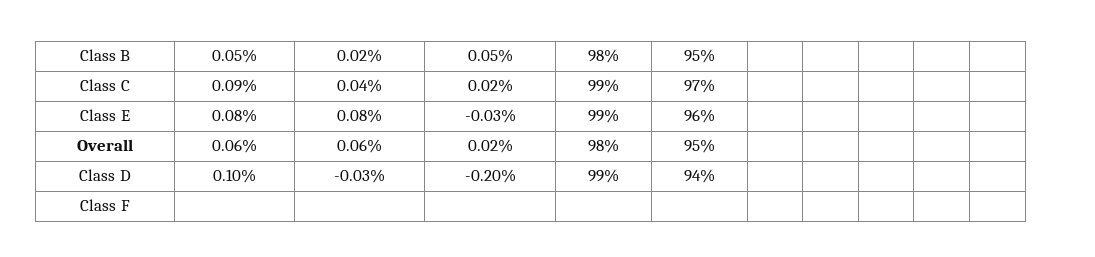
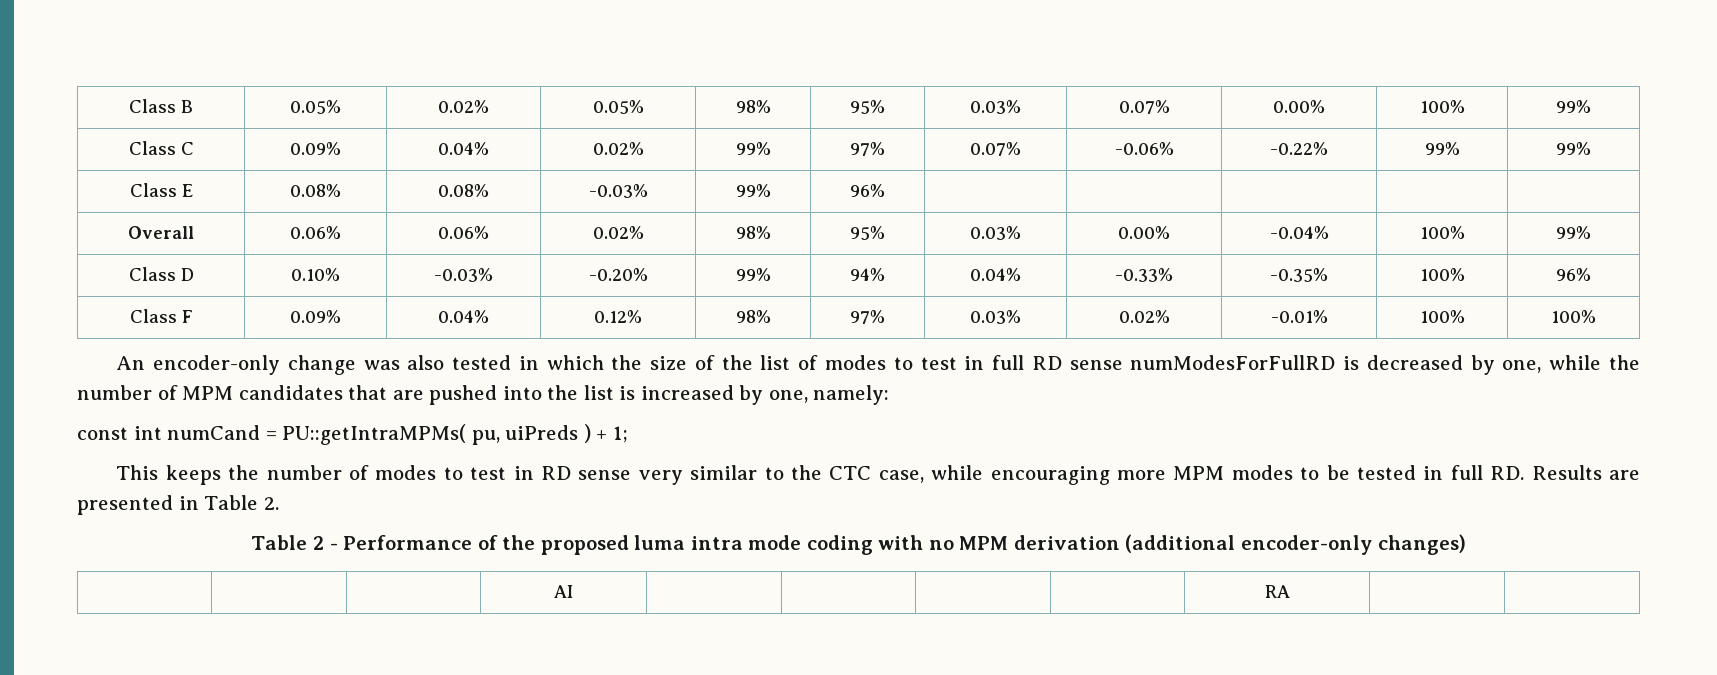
(715, 56) | | | | -> [970,100,1021,114] [1118,100,1170,114] [1273,100,1325,113] [1419,100,1465,113] [1556,100,1591,113] 0.03% | 0.07% | 0.00% | 100% | 99%
(715, 86) | | | | -> [970,142,1021,156] [1114,142,1174,155] [1270,142,1328,155] [1424,142,1460,155] [1556,142,1591,155] 0.07% | -0.06% | -0.22% | 99% | 99%
(715, 146) | | | | -> [970,226,1021,240] [1118,226,1170,239] [1269,226,1329,239] [1419,226,1465,239] [1556,226,1591,239] 0.03% | 0.00% | -0.04% | 100% | 99%
[80,199,130,211] | | | | // Class F | | | | | | | | -> [970,268,1021,281] [1115,268,1173,282] [1270,268,1328,282] [1419,268,1465,281] [1556,268,1591,281] [129,309,193,323] [290,310,341,323] [438,310,489,323] [594,310,642,323] [735,310,771,323] [850,310,885,324] [970,310,1021,324] [1118,310,1170,323] [1270,310,1328,323] [1419,310,1465,323] [1551,310,1596,323] [116,355,1641,375] [77,385,890,405] [77,424,628,445] [116,465,1641,485] [77,495,279,515] [251,534,1466,555] [554,585,573,598] [1264,585,1290,598] 0.04% | -0.33% | -0.35% | 100% | 96% // Class F | 0.09% | 0.04% | 0.12% | 98% | 97% | 0.03% | 0.02% | -0.01% | 100% | 100% // An encoder-only change was also tested in which the size of the list of modes to test in full RD sense numModesForFullRD is decreased by one, while the number of MPM candidates that are pushed into the list is increased by one, namely: // const int numCand = PU::getIntraMPMs( pu, uiPreds ) + 1; // This keeps the number of modes to test in RD sense very similar to the CTC case, while encouraging more MPM modes to be tested in full RD. Results are presented in Table 2. // Table 2 - Performance of the proposed luma intra mode coding with no MPM derivation (additional encoder-only changes) // | | | AI | | | | | RA

